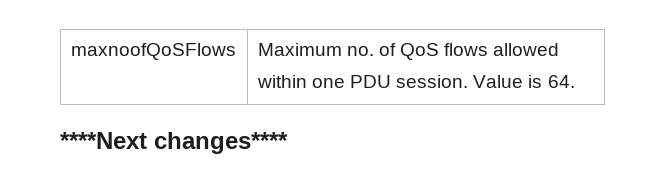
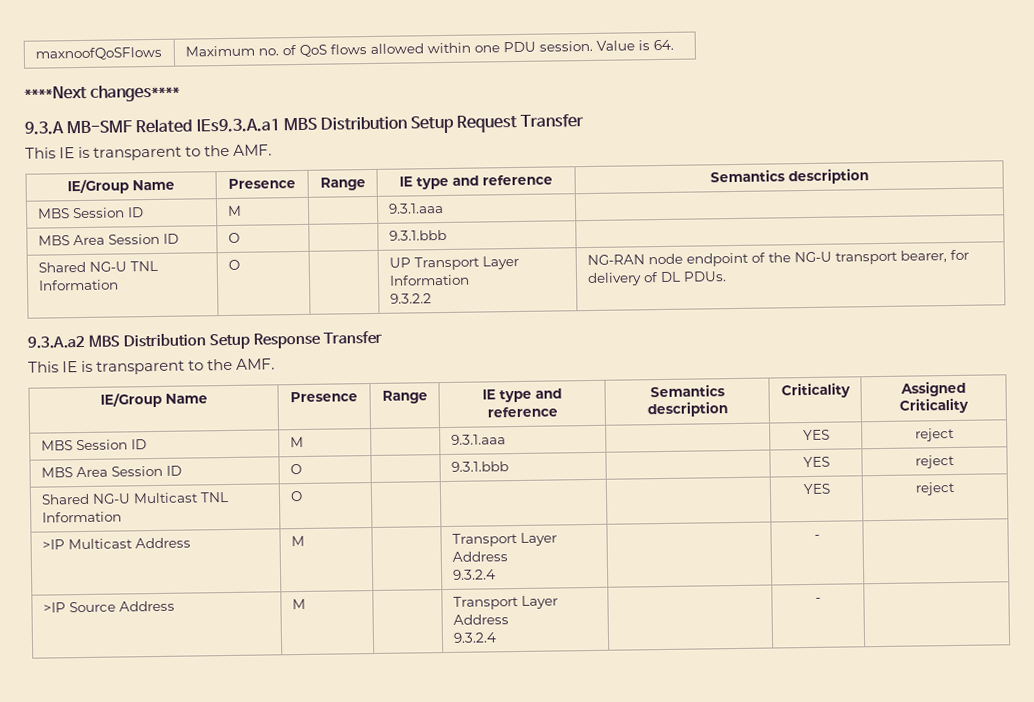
(288, 143) none -> [24,114,585,135] [25,144,273,161] [67,179,175,195] [228,178,296,189] [319,177,366,191] [399,174,553,190] [709,168,869,185] [36,207,144,219] [226,205,242,216] [387,203,444,214] [37,233,179,246] [227,232,240,243] [388,229,447,241] [37,260,158,273] [37,279,119,291] [227,259,240,270] [388,255,519,271] [388,274,470,286] [389,293,432,304] [586,249,969,267] [586,271,727,287] [27,330,382,350] [28,358,276,375] [99,392,208,408] [290,391,358,403] [381,390,428,404] [482,388,562,403] [486,406,558,418] [649,384,725,398] [646,401,728,418] [780,382,851,399] [900,380,966,397] [899,397,969,414] [40,439,147,451] [289,436,304,448] [450,434,506,445] [802,429,830,441] [915,427,955,442] [40,465,182,478] [289,463,302,475] [450,461,509,472] [802,456,830,468] [915,454,955,469] [40,491,229,505] [41,511,122,523] [289,490,303,502] [802,483,830,495] [915,481,956,496] [41,537,191,550] [290,535,305,547] [451,532,557,547] [451,551,508,562] [452,569,496,580] [814,534,820,539] [42,600,175,613] [291,598,306,610] [452,595,558,610] [452,614,509,625] [452,632,497,643] [815,597,821,602] // 9.3.A MB-SMF Related IEs9.3.A.a1 MBS Distribution Setup Request Transfer // This IE is transparent to the AMF. // IE/Group Name | Presence | Range | IE type and reference | Semantics description // MBS Session ID | M | | 9.3.1.aaa | // MBS Area Session ID | O | | 9.3.1.bbb | // Shared NG-U TNL Information | O | | UP Transport Layer Information // 9.3.2.2 | NG-RAN node endpoint of the NG-U transport bearer, for delivery of DL PDUs. // 9.3.A.a2 MBS Distribution Setup Response Transfer // This IE is transparent to the AMF. // IE/Group Name | Presence | Range | IE type and reference | Semantics description | Criticality | Assigned Criticality // MBS Session ID | M | | 9.3.1.aaa | | YES | reject // MBS Area Session ID | O | | 9.3.1.bbb | | YES | reject // Shared NG-U Multicast TNL Information | O | | | | YES | reject // >IP Multicast Address | M | | Transport Layer Address // 9.3.2.4 | | - | // >IP Source Address | M | | Transport Layer Address // 9.3.2.4 | | - |

